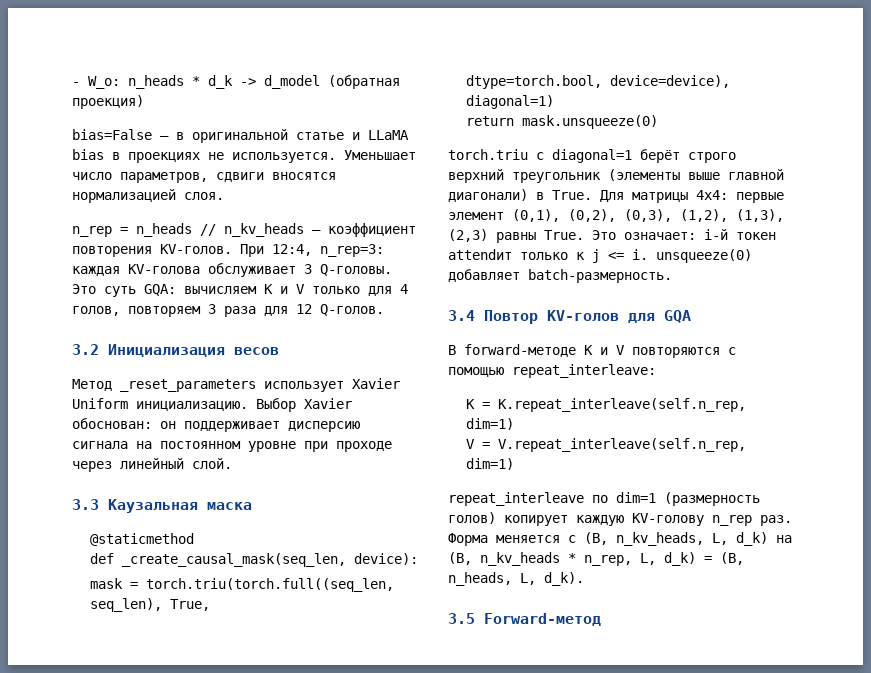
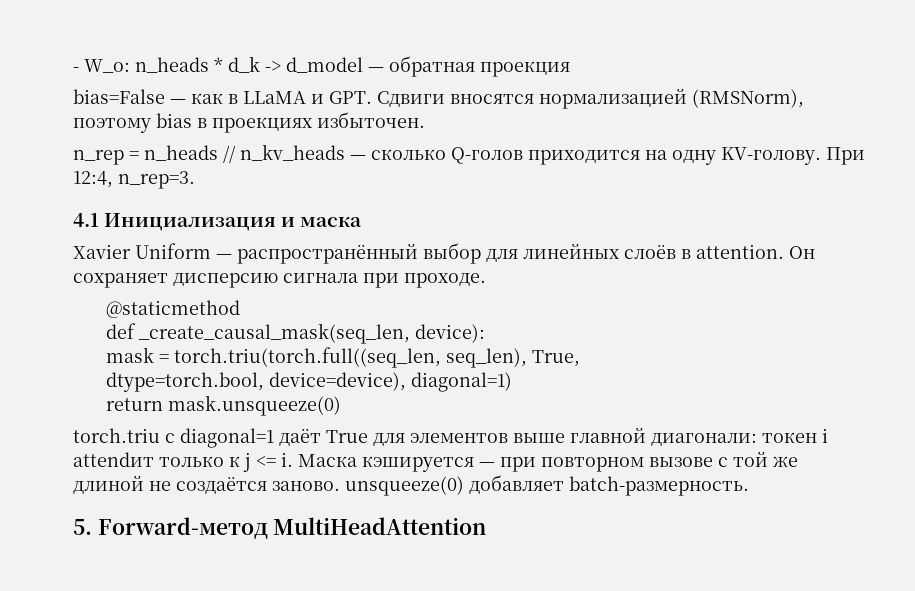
[328,75,400,89] [72,95,144,109] (обратная проекция) -> [368,56,570,77] — обратная проекция
[176,129,409,143] [72,149,416,163] [72,172,336,183] [72,189,224,203] в оригинальной статье и LLaMA bias в проекциях не используется. Уменьшает число параметров, сдвиги вносятся нормализацией слоя. -> [191,89,804,109] [73,112,425,133] как в LLaMA и GPT. Сдвиги вносятся нормализацией (RMSNorm), поэтому bias в проекциях избыточен.
[328,223,416,237] [72,244,384,257] [72,263,392,277] [72,284,408,297] [72,304,384,317] [72,344,279,357] [72,378,400,392] [72,398,352,412] [72,418,360,432] [72,441,392,452] [72,458,232,472] [72,499,252,513] коэффициент повторения KV-голов. При 12:4, n_rep=3: каждая KV-голова обслуживает 3 Q-головы. Это суть GQA: вычисляем K и V только для 4 голов, повторяем 3 раза для 12 Q-голов. // 3.2 Инициализация весов // Метод _reset_parameters использует Xavier Uniform инициализацию. Выбор Xavier обоснован: он поддерживает дисперсию сигнала на постоянном уровне при проходе через линейный слой. // 3.3 Каузальная маска -> [371,147,865,165] [73,171,195,189] [73,213,363,231] [73,243,815,264] [73,273,486,288] сколько Q-голов приходится на одну KV-голову. При 12:4, n_rep=3. // 4.1 Инициализация и маска // Xavier Uniform — распространённый выбор для линейных слоёв в attention. Он сохраняет дисперсию сигнала при проходе.
[640,149,736,163] [448,169,784,183] [448,189,784,203] [448,209,784,222] [448,229,776,243] берёт строго верхний треугольник (элементы выше главной диагонали) в True. Для матрицы 4x4: первые элемент (0,1), (0,2), (0,3), (1,2), (1,3), (2,3) равны True. Это означает: i-й токен -> [279,428,828,446] даёт True для элементов выше главной диагонали: токен i
[656,249,752,263] [448,269,672,283] [448,310,691,324] [448,344,736,358] [448,364,656,378] [465,398,746,412] [465,418,514,430] [465,438,746,452] [465,458,514,470] [448,492,760,506] [448,512,792,526] [448,532,792,546] [448,552,744,566] [448,572,584,586] [448,613,601,626] unsqueeze(0) добавляет batch-размерность. // 3.4 Повтор KV-голов для GQA // В forward-методе K и V повторяются с помощью repeat_interleave: // K = K.repeat_interleave(self.n_rep, dim=1) // V = V.repeat_interleave(self.n_rep, dim=1) // repeat_interleave по dim=1 (размерность голов) копирует каждую KV-голову n_rep раз. Форма меняется с (B, n_kv_heads, L, d_k) на (B, n_kv_heads * n_rep, L, d_k) = (B, n_heads, L, d_k). // 3.5 Forward-метод -> [298,452,798,472] [73,475,749,496] [73,517,487,539] Маска кэшируется — при повторном вызове с той же длиной не создаётся заново. unsqueeze(0) добавляет batch-размерность. // 5. Forward-метод MultiHeadAttention

